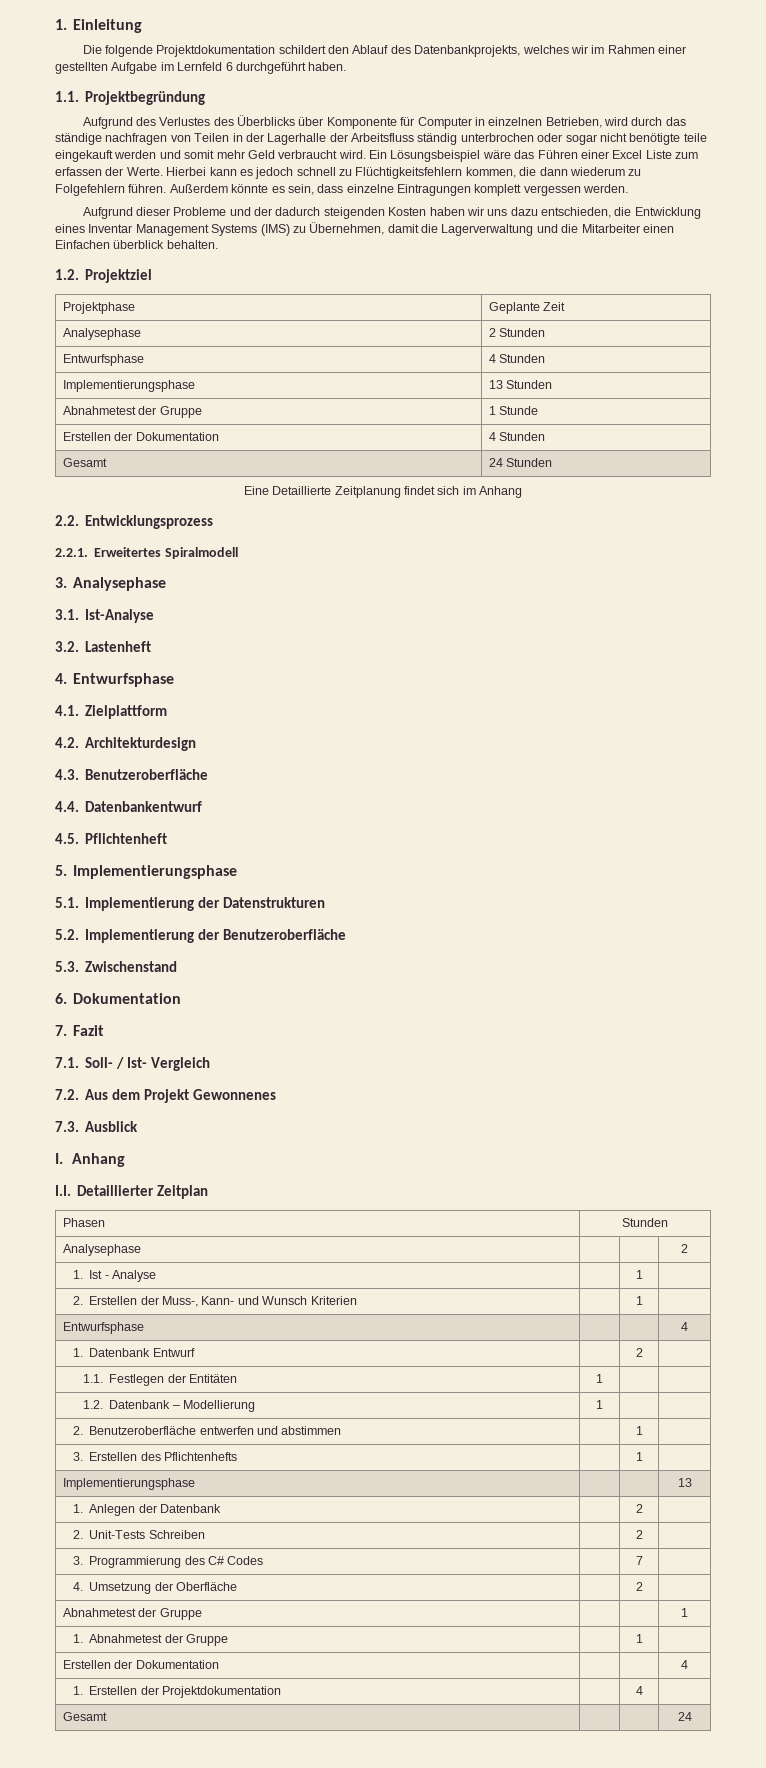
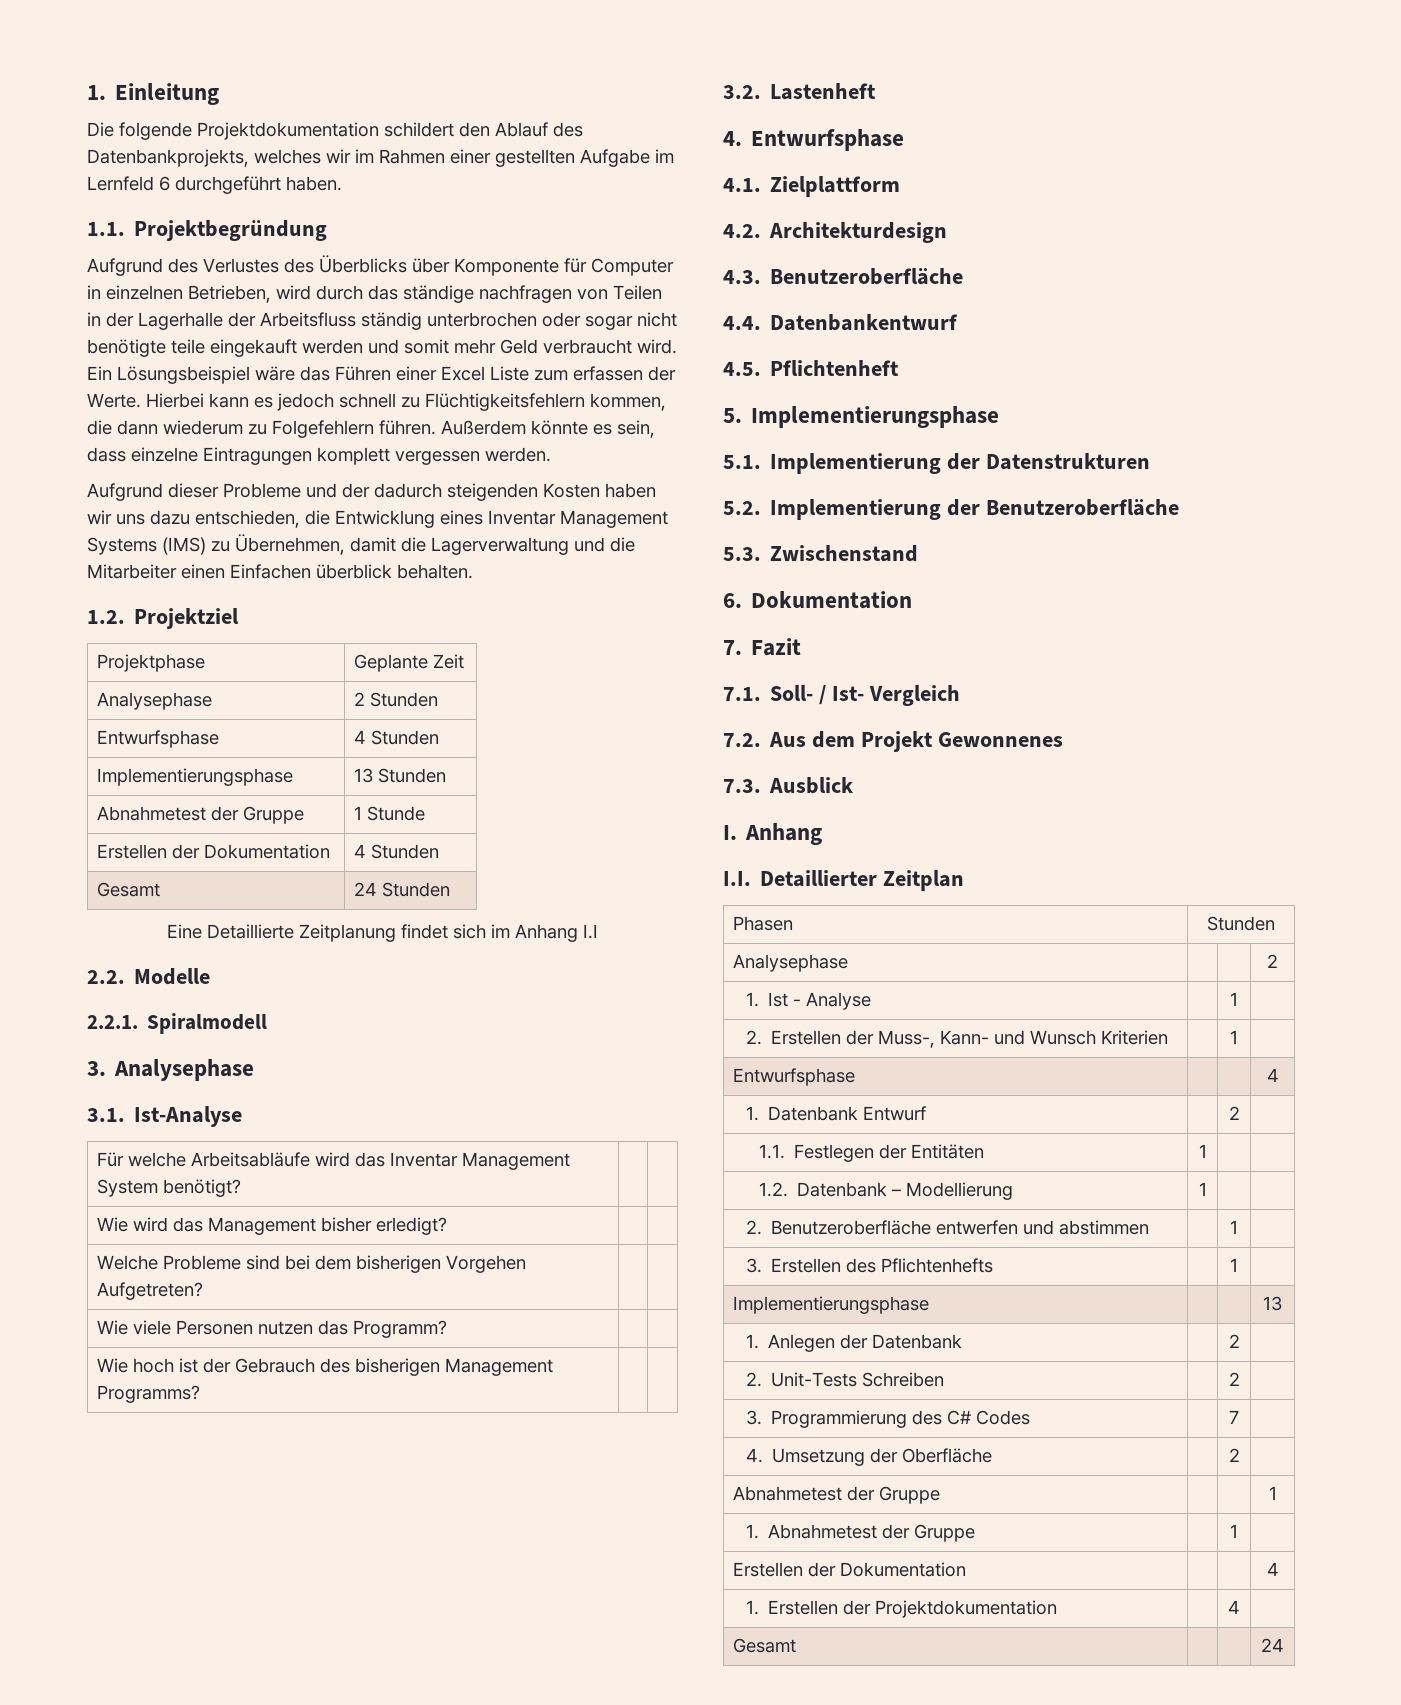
(523, 492) none -> [583,924,598,939] I.I
[85,515,214,529] Entwicklungsprozess -> [134,968,211,985] Modelle
[94,547,162,557] Erweitertes -> (138, 1022) none
(155, 616) none -> [97,1152,571,1170] [97,1179,242,1197] [97,1217,448,1235] [97,1255,527,1273] [97,1282,204,1300] [97,1320,448,1338] [97,1358,554,1376] [97,1385,201,1403] // Für welche Arbeitsabläufe wird das Inventar Management System benötigt? | | // Wie wird das Management bisher erledigt? | | // Welche Probleme sind bei dem bisherigen Vorgehen Aufgetreten? | | // Wie viele Personen nutzen das Programm? | | // Wie hoch ist der Gebrauch des bisherigen Management Programms? | |

